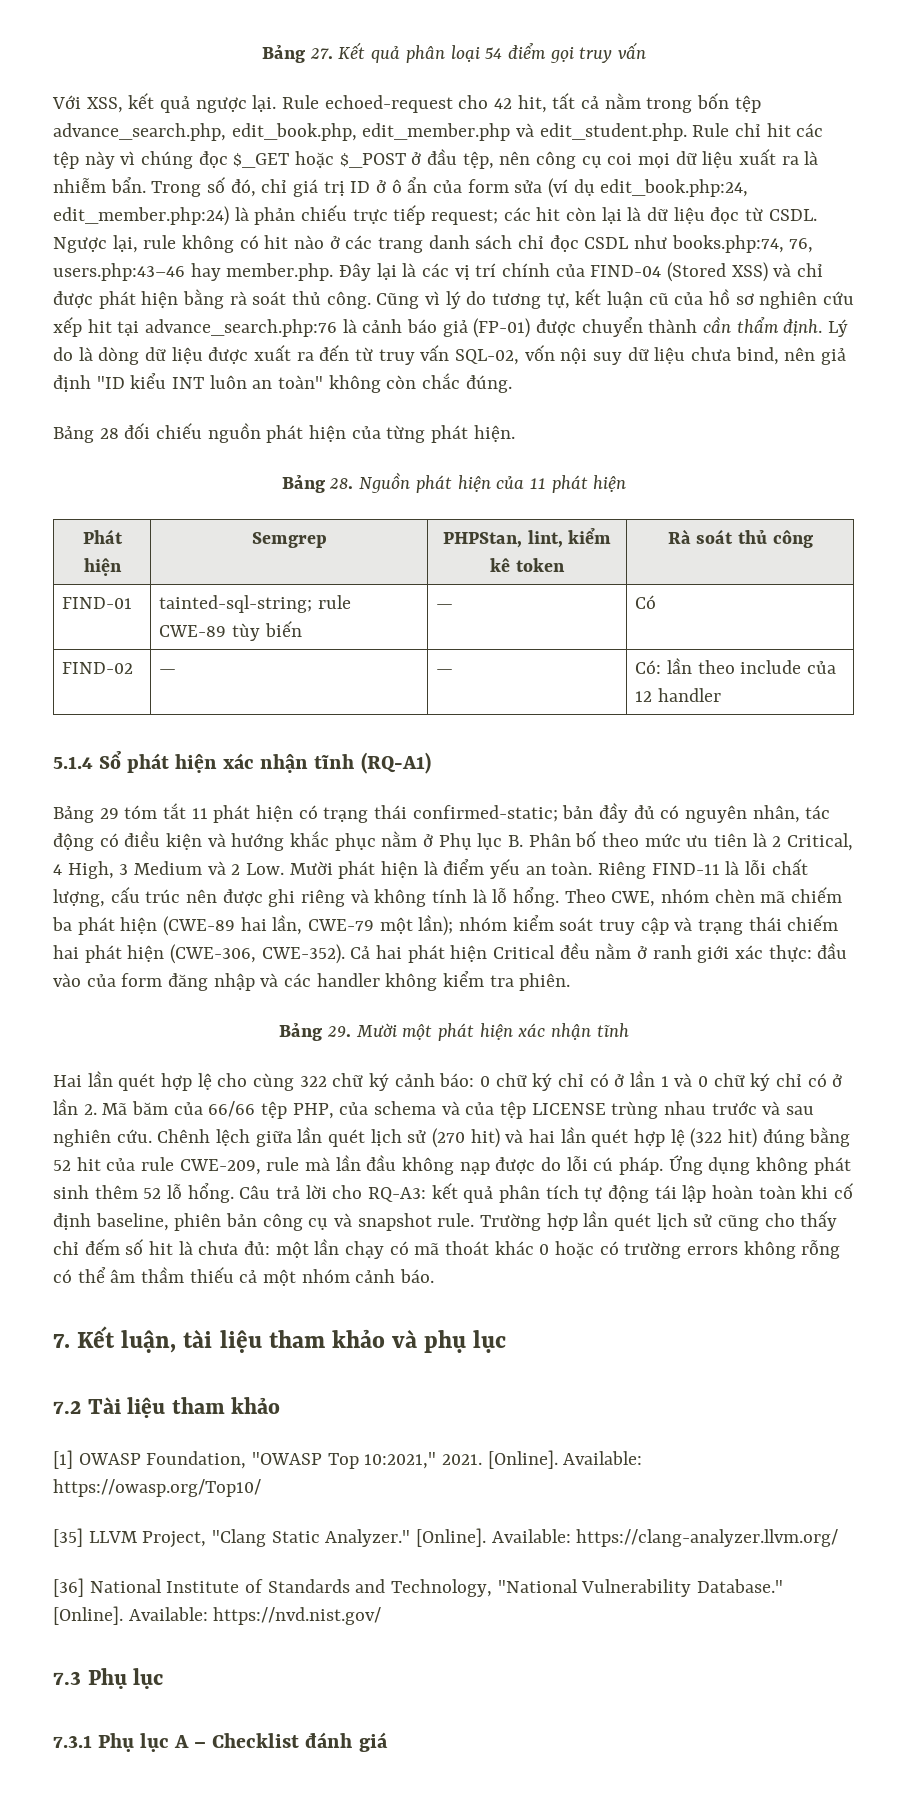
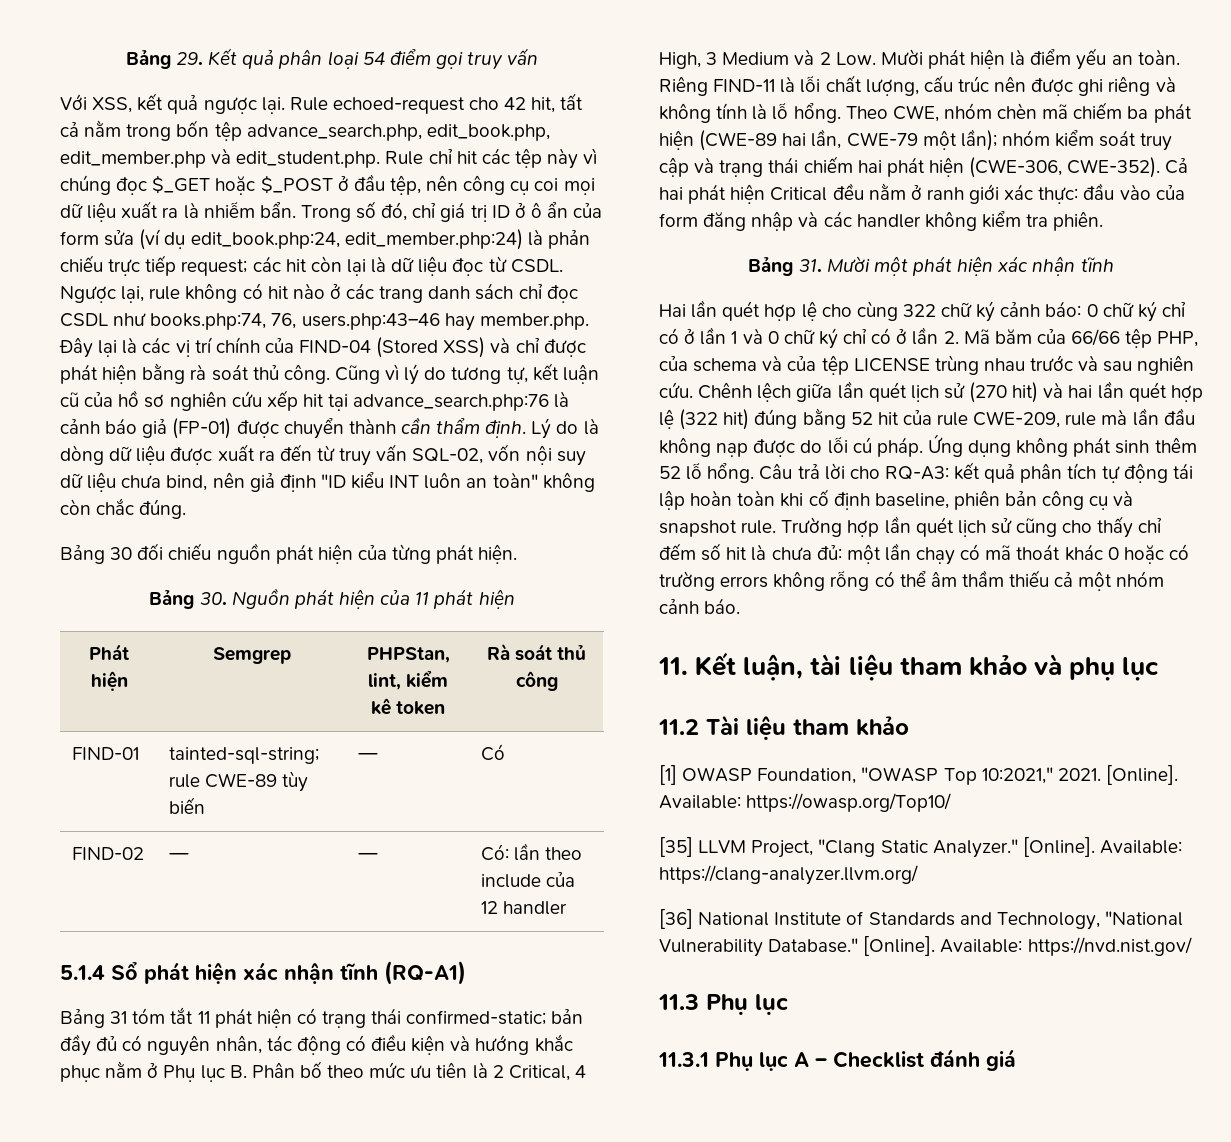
[262,45,333,63] Bảng 27. -> [125,50,203,69] Bảng 29.
[99,428,119,439] 28 -> [110,547,133,560] 30
[329,478,354,489] 28. -> [199,592,227,605] 30.
[99,808,119,819] 29 -> [110,1011,128,1024] 31
[326,1026,351,1037] 29. -> [798,259,822,272] 31.
[53,1334,70,1348] 7. -> [658,657,688,675] 11.
[53,1401,81,1414] 7.2 -> [658,719,699,735] 11.2
[53,1671,81,1685] 7.3 -> [658,994,699,1010] 11.3
[53,1735,92,1748] 7.3.1 -> [658,1052,709,1067] 11.3.1

